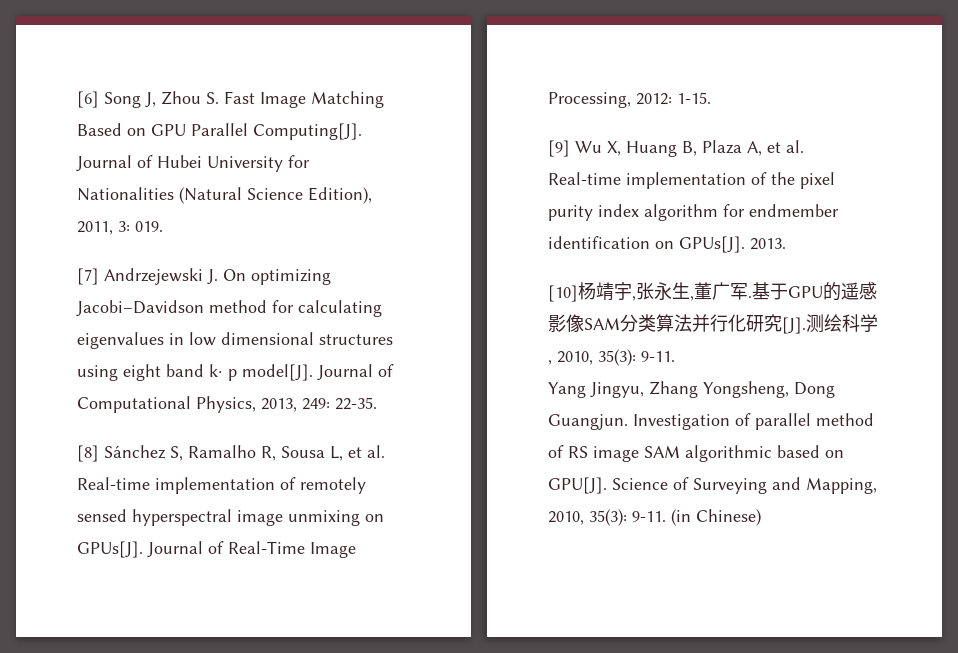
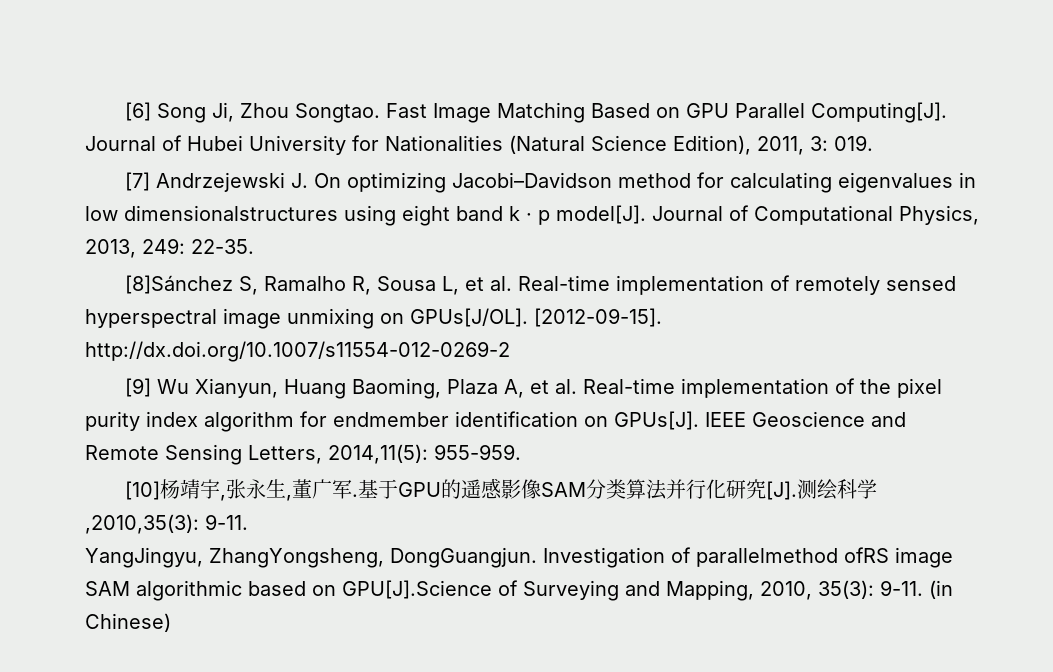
[145,91,219,108] J, Zhou S. -> [211,102,380,123] Ji, Zhou Songtao.
[221,332,393,345] dimensional structures -> [124,205,338,221] dimensionalstructures
[209,364,223,377] k· -> [509,206,532,221] k ·
[77,445,166,462] [8] Sánchez -> [124,275,233,294] [8]Sánchez
[77,541,356,558] [548,92,711,108] GPUs[J]. Journal of Real-Time Image Processing, 2012: 1-15. -> [410,308,662,327] [85,341,510,362] GPUs[J/OL]. [2012-09-15]. http://dx.doi.org/10.1007/s11554-012-0269-2
[607,141,697,157] X, Huang B, -> [194,378,441,399] Xianyun, Huang Baoming,
[750,238,786,250] 2013. -> [705,411,906,427] [85,444,521,465] IEEE Geoscience and Remote Sensing Letters, 2014,11(5): 955-959.
[548,349,675,366] [548,381,835,398] [548,413,874,430] [548,445,588,458] , 2010, 35(3): 9-11. // Yang Jingyu, Zhang Yongsheng, Dong Guangjun. Investigation of parallel method of RS -> [85,514,248,534] [85,547,889,568] ,2010,35(3): 9-11. // YangJingyu, ZhangYongsheng, DongGuangjun. Investigation of parallelmethod ofRS
[548,477,668,494] GPU[J]. Science -> [342,580,492,599] GPU[J].Science

